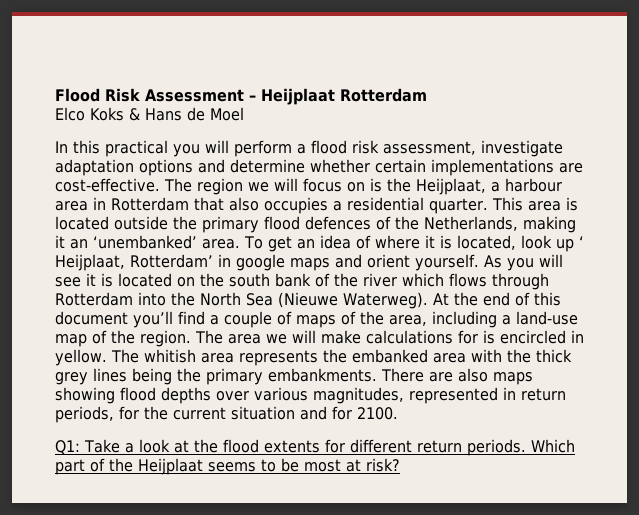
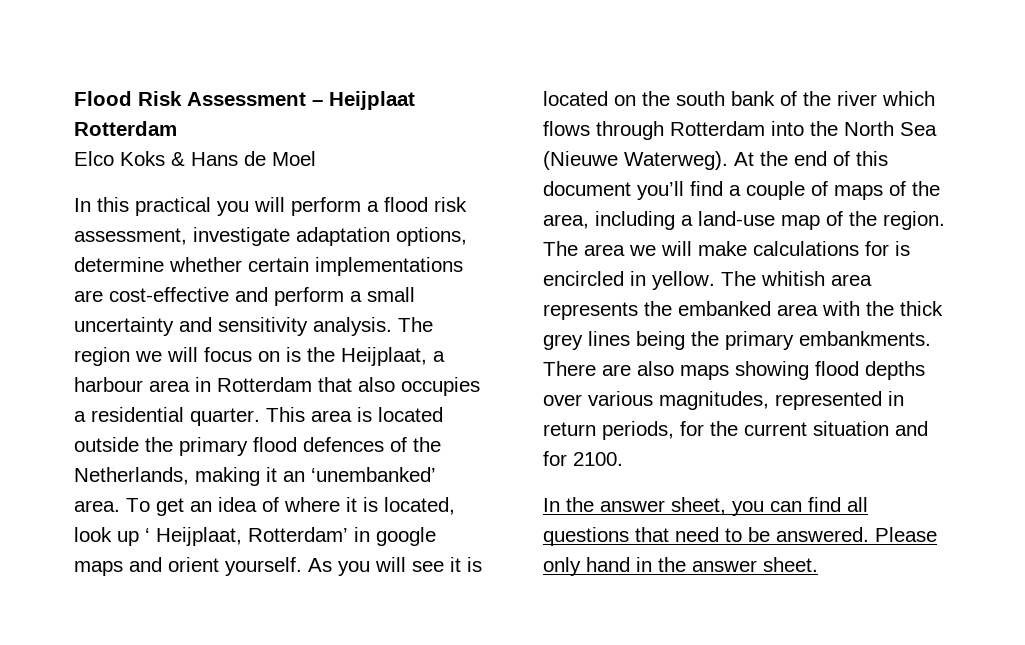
[139,159,225,176] options and -> [396,227,467,246] options,
[55,178,160,192] cost-effective. -> [109,287,415,306] [74,317,392,336] cost-effective and perform a small uncertainty and sensitivity analysis.
[55,439,575,456] [55,458,400,475] Q1: Take a look at the flood extents for different return periods. Which part of the Heijplaat seems to be most at risk? -> [543,497,868,516] [543,527,937,546] [543,557,818,576] In the answer sheet, you can find all questions that need to be answered. Please only hand in the answer sheet.

